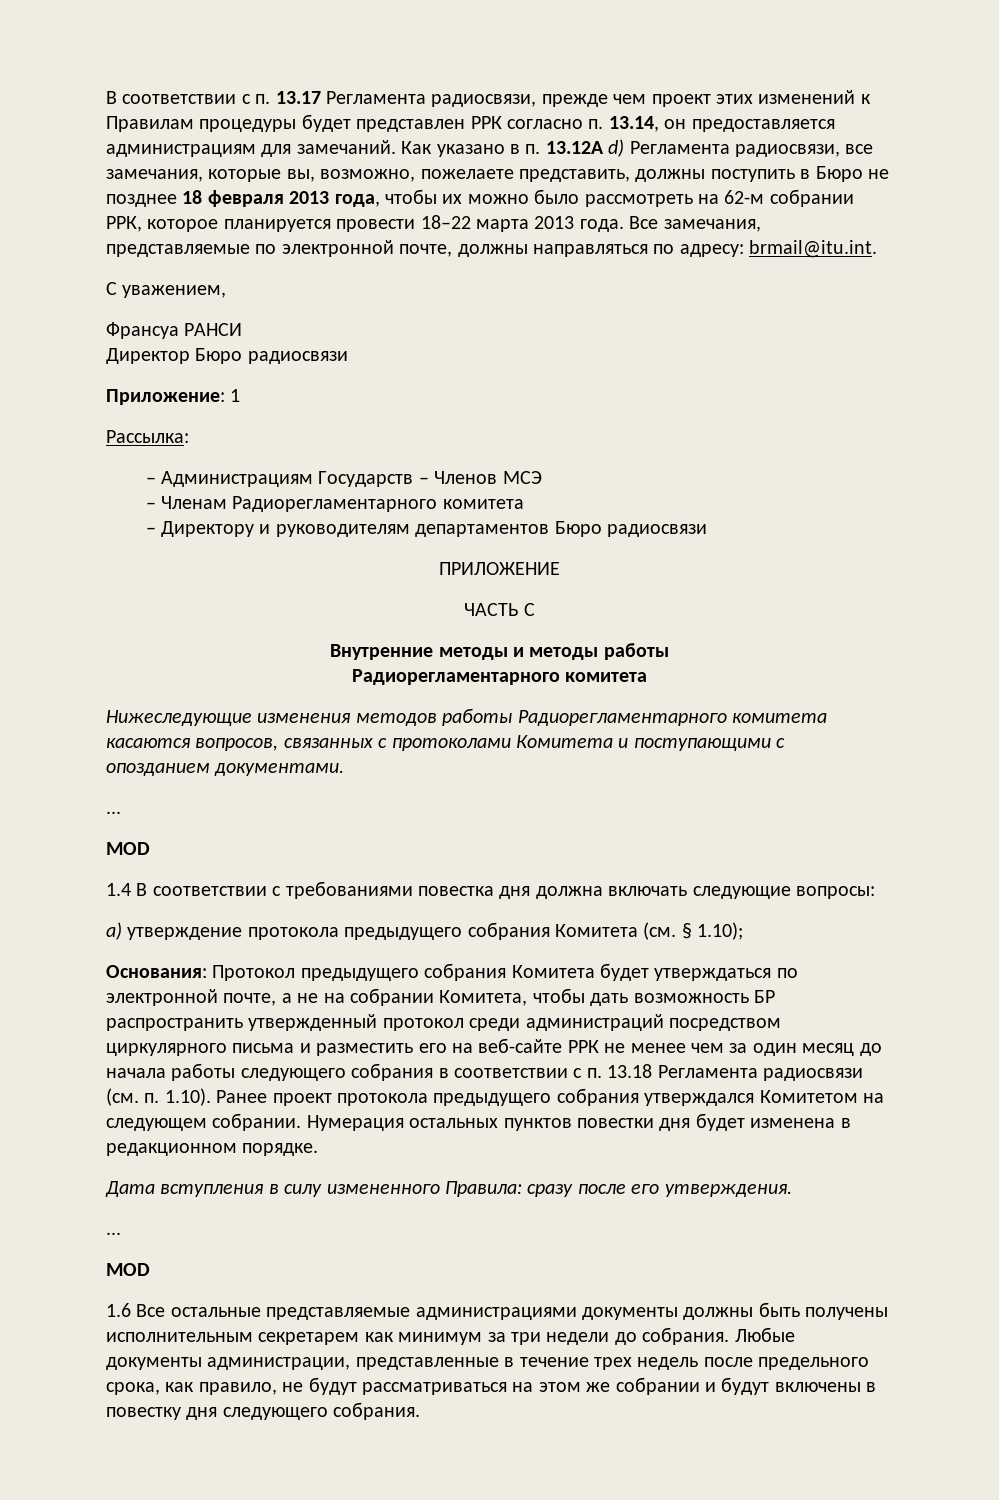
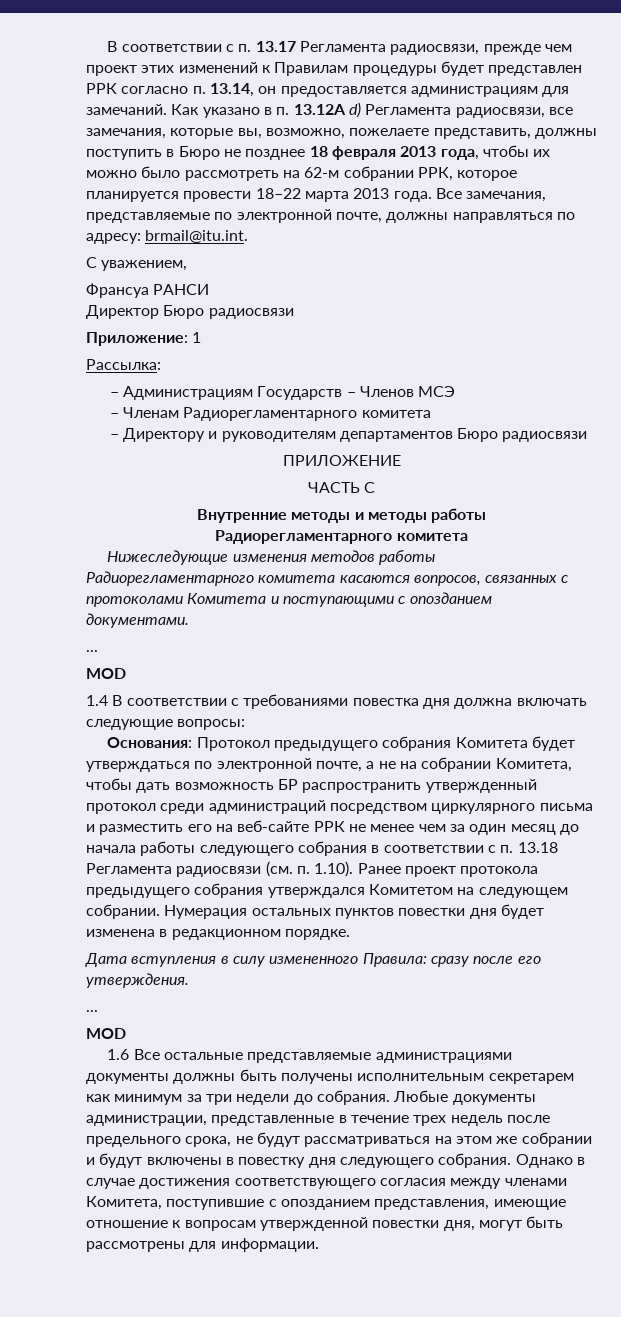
[106,922,744,940] // a) утверждение протокола предыдущего собрания Комитета (см. § 1.10); -> (246, 724) none
[165,1382,277,1395] как правило, -> (232, 1141) none
(421, 1411) none -> [515,1154,585,1168] [86,1178,567,1189] [86,1196,566,1210] [86,1216,564,1231] [86,1238,319,1252] Однако в случае достижения соответствующего согласия между членами Комитета, поступившие с опозданием представления, имеющие отношение к вопросам утвержденной повестки дня, могут быть рассмотрены для информации.

